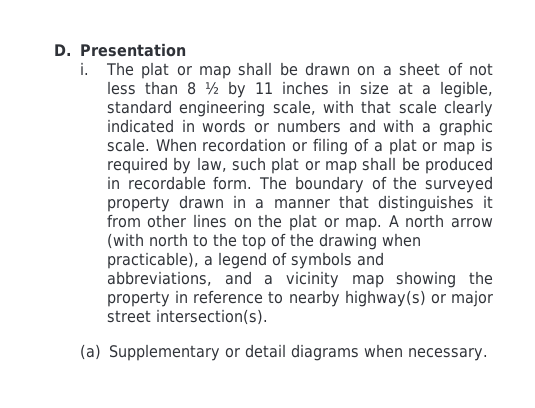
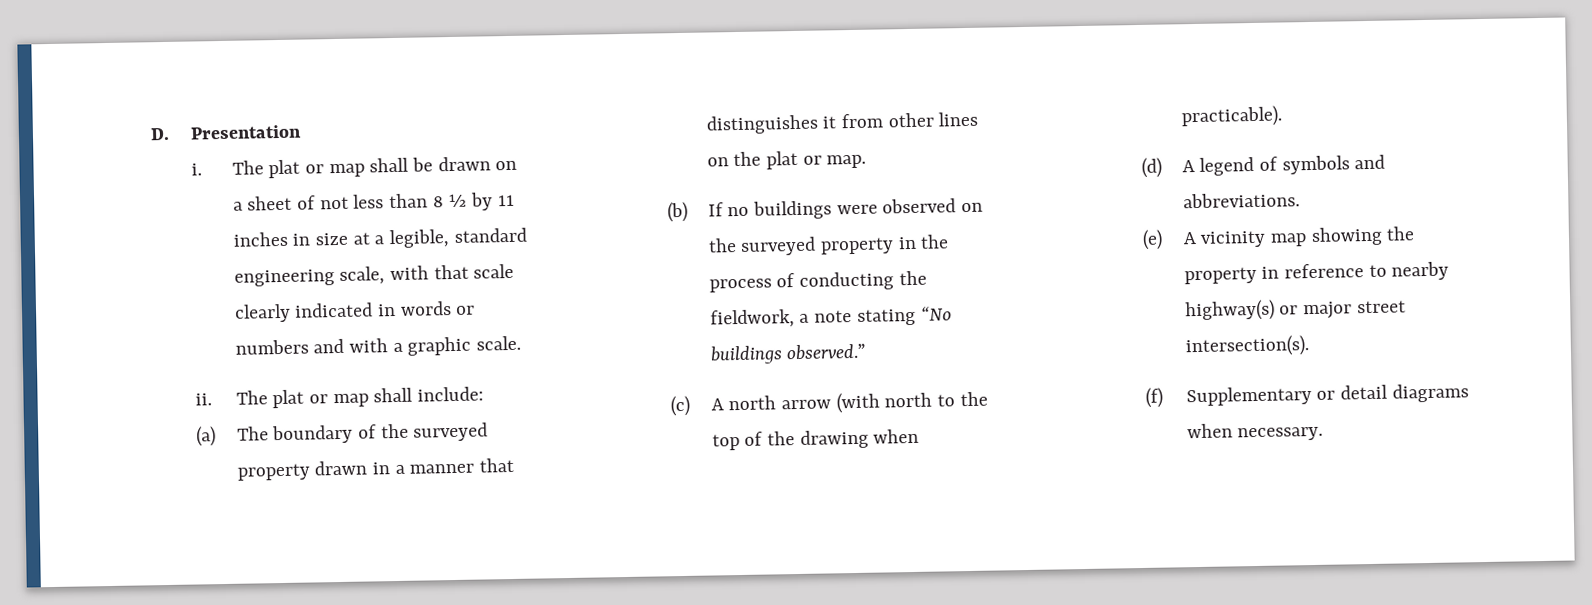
[155,138,494,155] [106,157,493,174] [106,176,253,190] When recordation or filing of a plat or map is required by law, such plat or map shall be produced in recordable form. -> [195,386,485,409] [196,426,217,447] // ii. The plat or map shall include: // (a)
(383, 224) none -> [667,198,984,223] [707,234,950,256] [708,270,927,293] [709,306,953,329] [709,343,867,365] [670,395,691,417] // (b) If no buildings were observed on the surveyed property in the process of conducting the fieldwork, a note stating “No buildings observed.” // (c)
[106,252,213,269] practicable), a -> [1180,105,1282,128] [1141,157,1195,178] practicable). // (d) A
[106,271,274,286] abbreviations, and a -> [1182,192,1300,209] [1142,229,1197,250] abbreviations. // (e) A
[80,344,102,360] (a) -> [1145,387,1164,408] (f)

